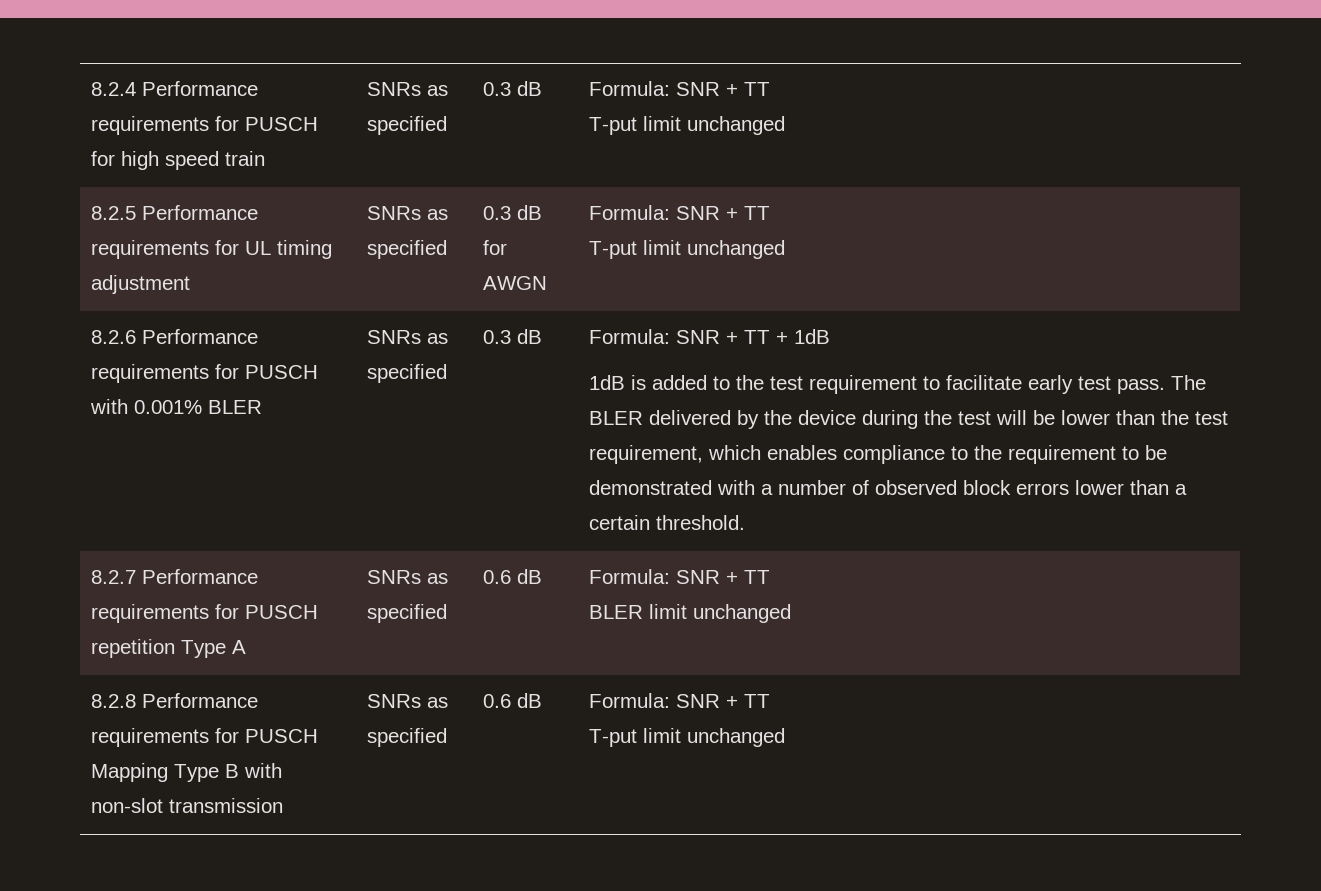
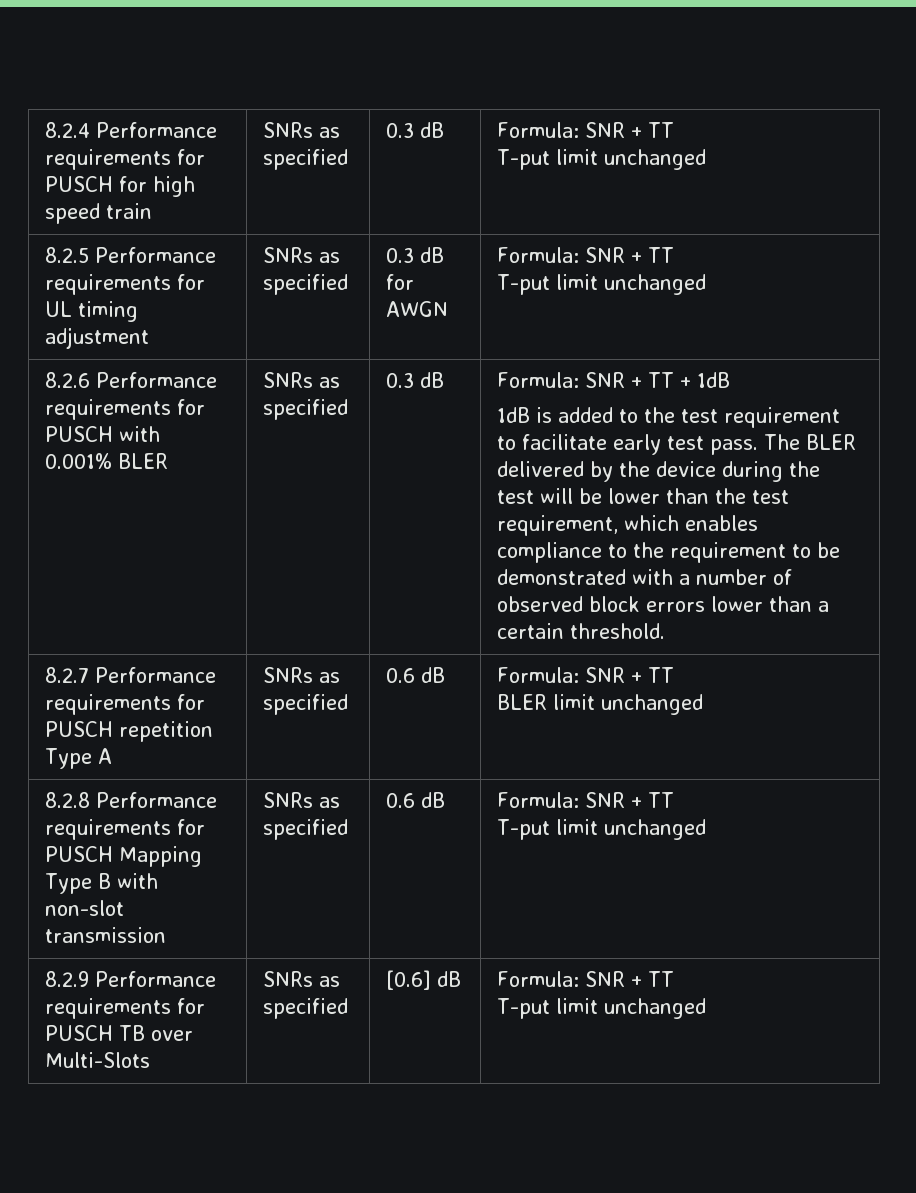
(785, 737) none -> [45,971,217,987] [45,998,206,1019] [45,1025,194,1041] [45,1052,151,1068] [263,971,341,987] [263,998,349,1019] [386,970,462,990] [497,971,675,987] [497,998,707,1019] // 8.2.9 Performance requirements for PUSCH TB over Multi-Slots | SNRs as specified | [0.6] dB | Formula: SNR + TT // T-put limit unchanged

